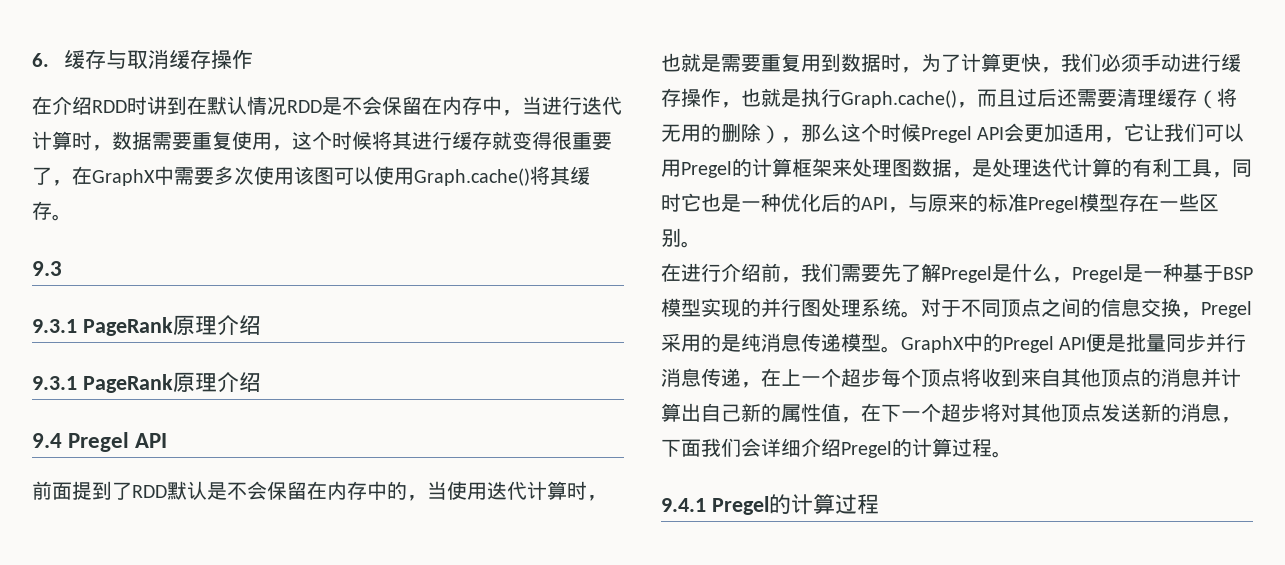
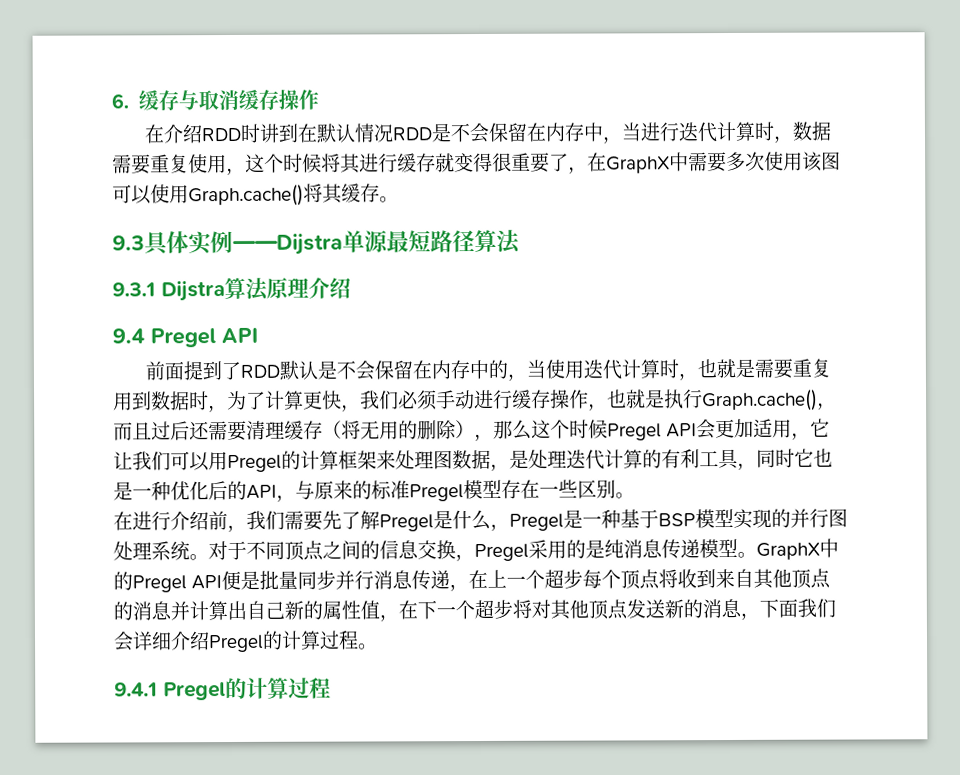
[32,315,261,336] [32,374,173,393] // 9.3.1 PageRank原理介绍 // 9.3.1 PageRank -> [144,229,521,256] [112,277,269,302] 具体实例——Dijstra单源最短路径算法 // 9.3.1 Dijstra算法

